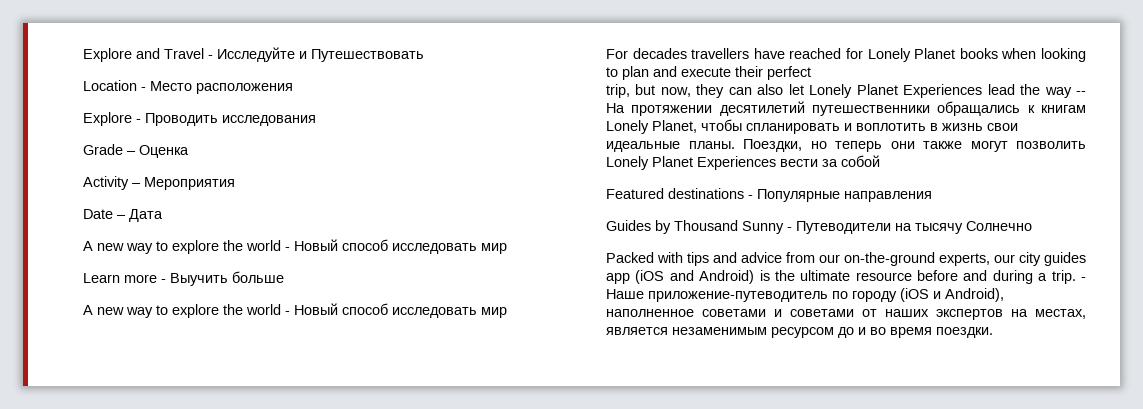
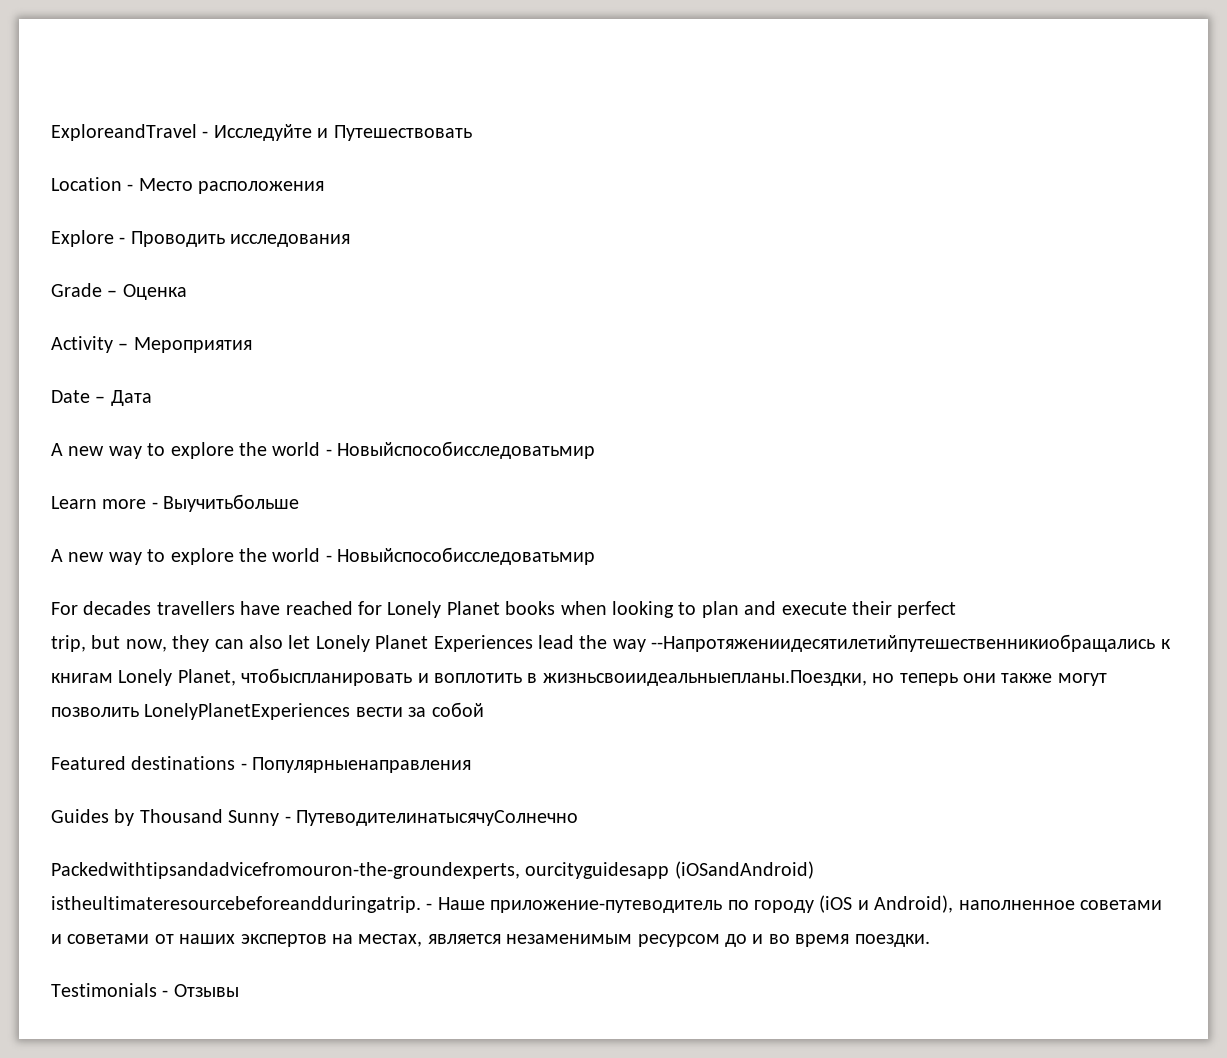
[83,48,204,62] Explore and Travel -> [51,124,197,141] ExploreandTravel
[294,239,507,254] Новый способ исследовать мир -> [337,441,596,459] Новыйспособисследоватьмир
[170,271,284,286] [83,303,507,318] Выучить больше // A new way to explore the world - Новый способ исследовать мир -> [163,494,300,512] [51,547,596,565] Выучитьбольше // A new way to explore the world - Новыйспособисследоватьмир
[1076,91,1086,95] [606,101,1021,116] -- На протяжении десятилетий путешественники обращались -> [651,634,1156,652] --Напротяжениидесятилетийпутешественникиобращались
[701,119,840,134] чтобы спланировать -> [241,668,413,686] чтобыспланировать
[942,123,1018,131] [606,139,802,152] жизнь свои идеальные планы. Поездки, -> [542,670,867,686] жизньсвоиидеальныепланы.Поездки,
[606,156,776,170] Lonely Planet Experiences -> [144,703,351,720] LonelyPlanetExperiences
[757,189,932,202] Популярные направления -> [252,757,472,773] Популярныенаправления
[796,221,1032,234] [606,252,1086,266] [606,270,1076,284] Путеводители на тысячу Солнечно // Packed with tips and advice from our on-the-ground experts, our city guides app (iOS and Android) is the ultimate resource before and during a trip. -> [296,810,578,826] [51,861,814,879] [51,896,421,913] ПутеводителинатысячуСолнечно // Packedwithtipsandadvicefromouron-the-groundexperts, ourcityguidesapp (iOSandAndroid) istheultimateresourcebeforeandduringatrip.
(993, 332) none -> [51,983,239,997] // Testimonials - Отзывы

